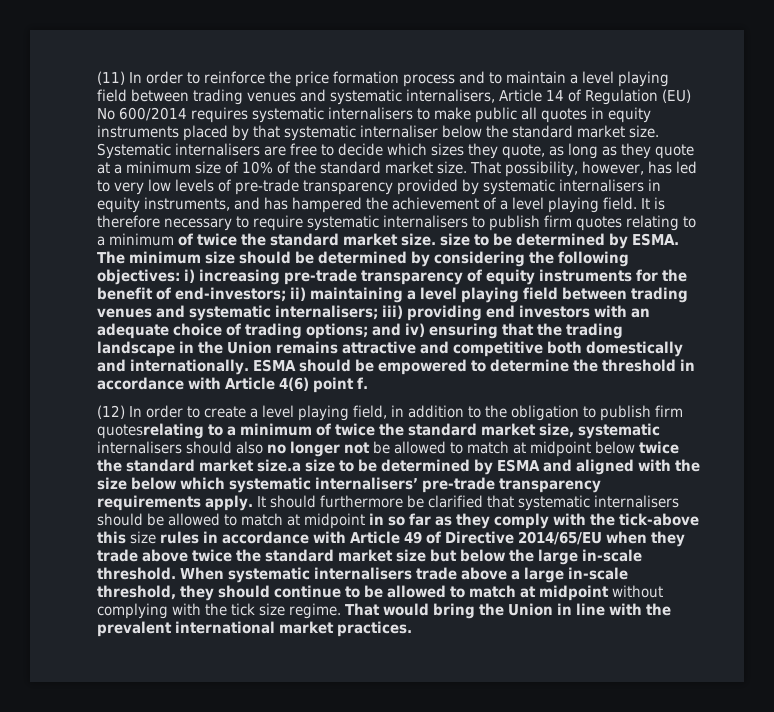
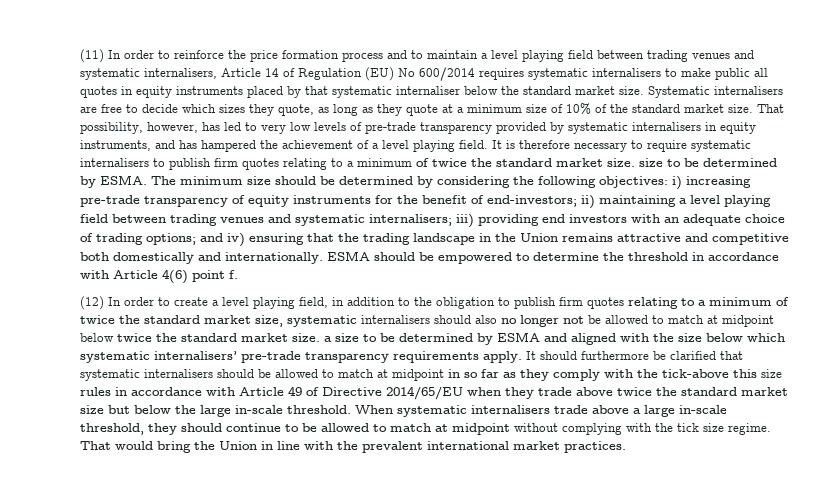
[96,423,204,439] quotesrelating -> [586,297,678,309] quotes relating
[256,459,301,472] size.a -> [291,333,332,342] size. a

